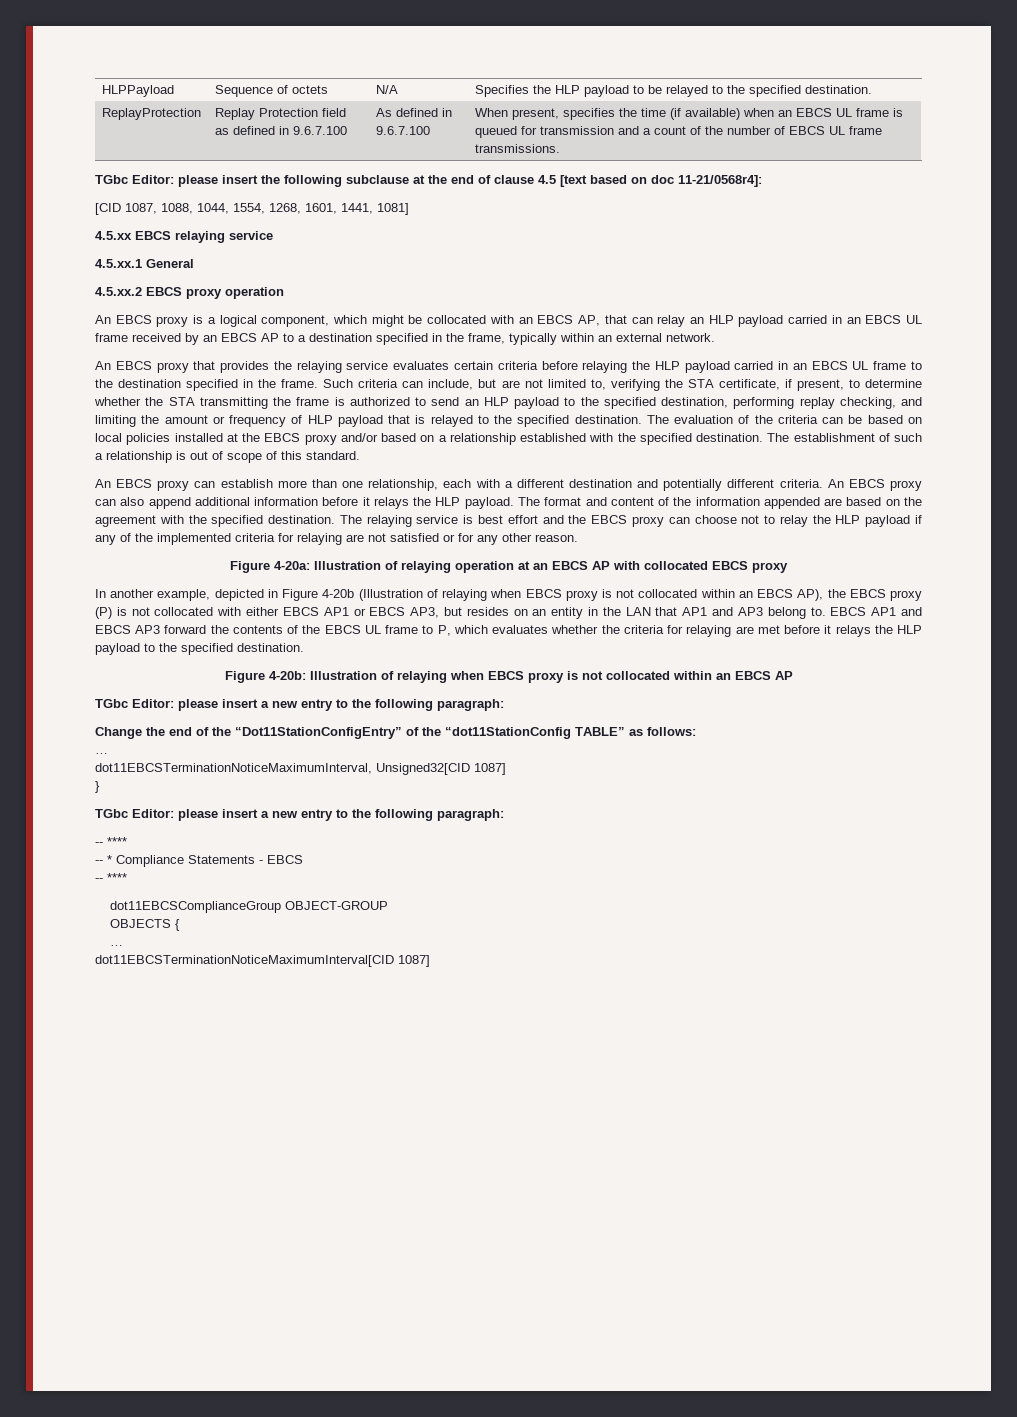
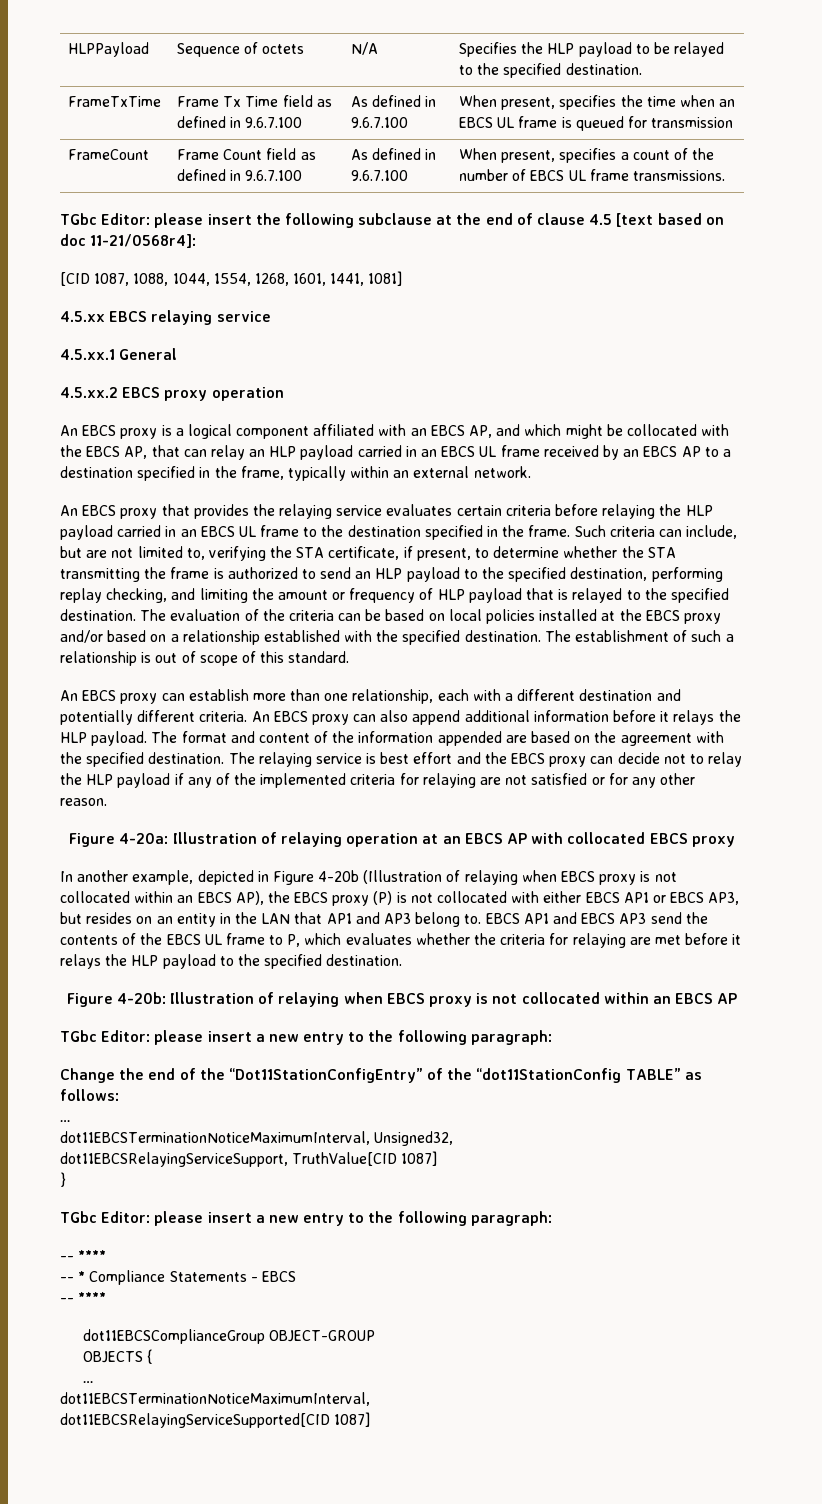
[101,108,201,120] [214,108,318,120] ReplayProtection | Replay Protection -> [67,96,161,107] [176,96,279,107] FrameTxTime | Frame Tx Time
[669,108,740,120] (if available) -> (676, 101) none
[617,126,639,135] and -> [67,149,149,160] [176,148,316,160] [176,169,303,181] [350,148,437,160] [350,170,408,181] [458,148,617,163] // FrameCount | Frame Count field as defined in 9.6.7.100 | As defined in 9.6.7.100 | When present, specifies
[261,315,330,327] component, -> [236,424,521,439] component affiliated with an EBCS AP, and
[518,317,533,324] an -> [60,445,82,457] the
[694,515,737,524] choose -> [617,752,660,764] decide
[164,625,207,634] forward -> [650,912,682,924] send
[376,763,470,775] Unsigned32[CID -> [374,1131,454,1146] [60,1152,398,1167] Unsigned32, // dot11EBCSRelayingServiceSupport, TruthValue[CID
[95,955,394,967] dot11EBCSTerminationNoticeMaximumInterval[CID -> [60,1392,370,1406] [60,1413,330,1428] dot11EBCSTerminationNoticeMaximumInterval, // dot11EBCSRelayingServiceSupported[CID

